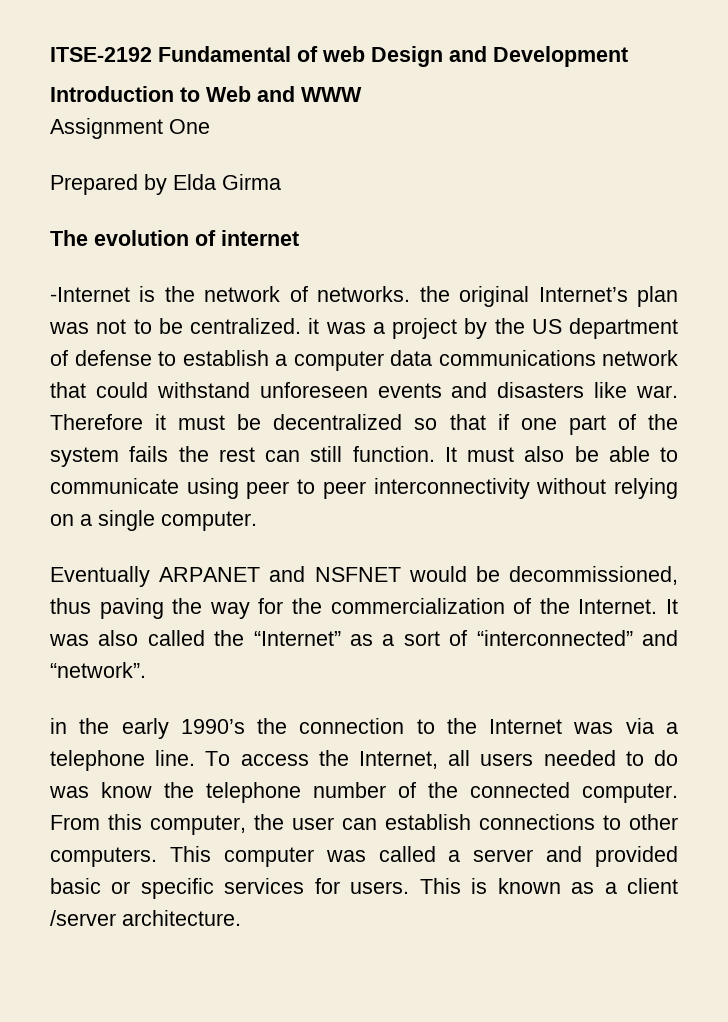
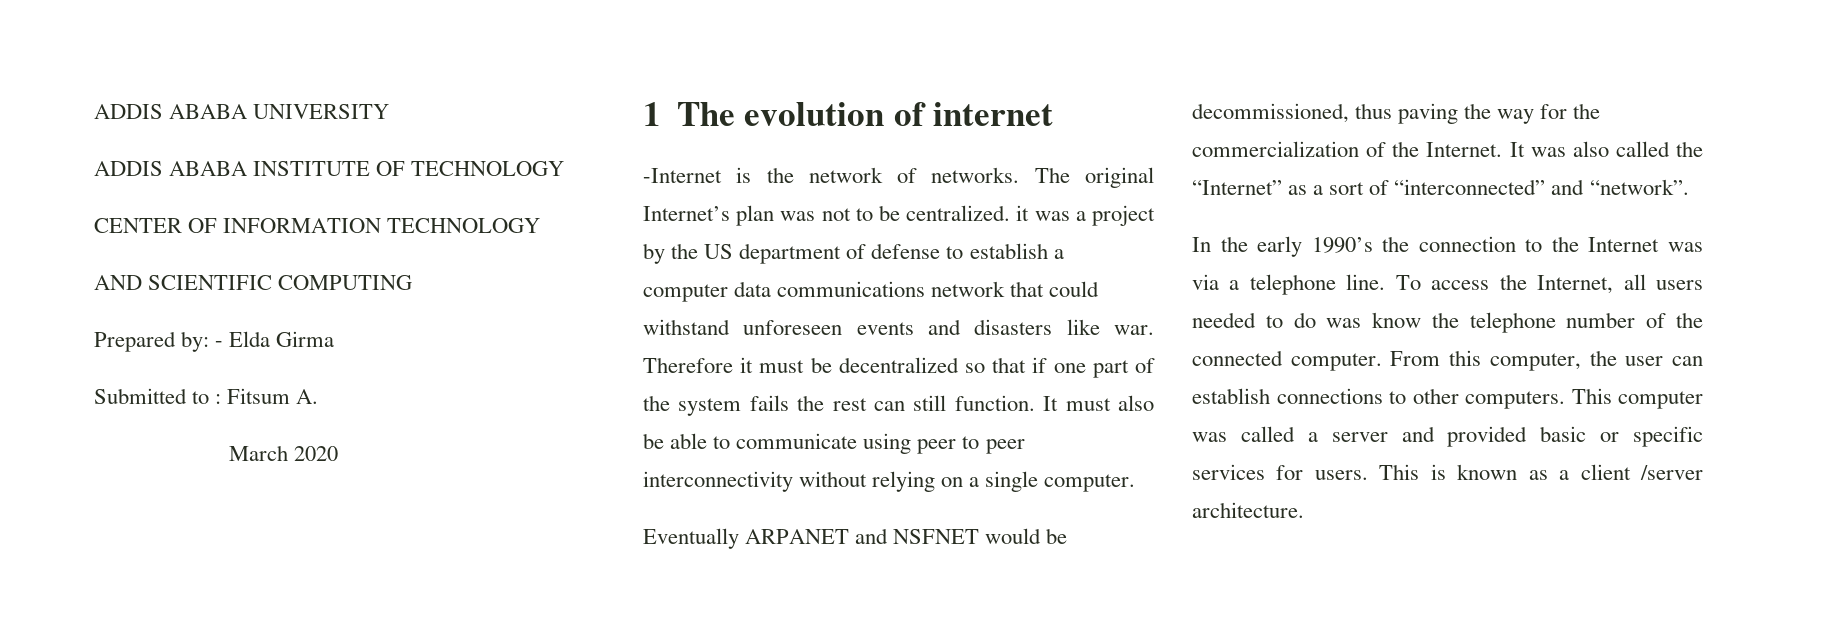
[50,46,628,67] [50,86,362,102] [50,118,210,139] ITSE-2192 Fundamental of web Design and Development // Introduction to Web and WWW // Assignment One -> [94,104,390,119] [94,161,565,176] [94,218,541,233] [94,275,413,290] ADDIS ABABA UNIVERSITY // ADDIS ABABA INSTITUTE OF TECHNOLOGY // CENTER OF INFORMATION TECHNOLOGY // AND SCIENTIFIC COMPUTING
[144,174,167,195] by -> [181,331,224,352] by: -
(281, 182) none -> [94,388,319,404] [228,445,338,461] [643,102,661,126] Submitted to : Fitsum A. // March 2020 // 1
[419,286,450,302] the -> [1034,167,1070,183] The
[50,718,67,734] in -> [1192,237,1211,252] In

